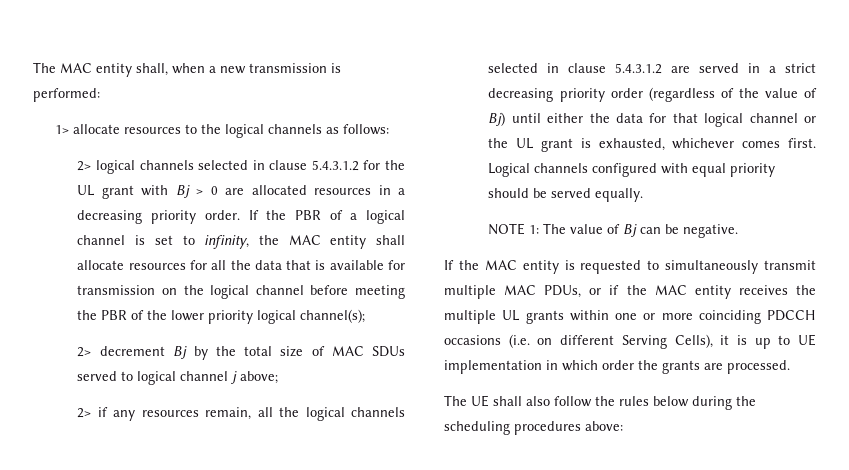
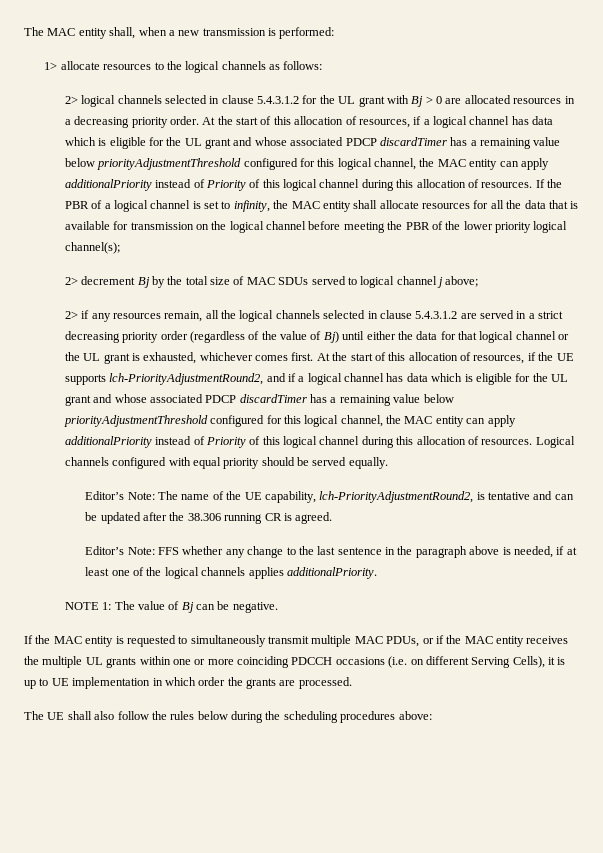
(240, 215) none -> [202,116,554,128] [64,137,561,149] [64,158,549,170] [64,179,533,191] At the start of this allocation of resources, if a logical channel has data which is eligible for the UL grant and whose associated PDCP discardTimer has a remaining value below priorityAdjustmentThreshold configured for this logical channel, the MAC entity can apply additionalPriority instead of Priority of this logical channel during this allocation of resources.
(816, 143) none -> [316,352,574,364] [64,373,569,385] [64,394,454,406] [63,415,516,427] [64,436,533,448] At the start of this allocation of resources, if the UE supports lch-PriorityAdjustmentRound2, and if a logical channel has data which is eligible for the UL grant and whose associated PDCP discardTimer has a remaining value below priorityAdjustmentThreshold configured for this logical channel, the MAC entity can apply additionalPriority instead of Priority of this logical channel during this allocation of resources.
(644, 195) none -> [85,491,574,503] [85,512,333,524] [85,546,577,558] [85,567,377,579] // Editor’s Note: The name of the UE capability, lch-PriorityAdjustmentRound2, is tentative and can be updated after the 38.306 running CR is agreed. // Editor’s Note: FFS whether any change to the last sentence in the paragraph above is needed, if at least one of the logical channels applies additionalPriority.

